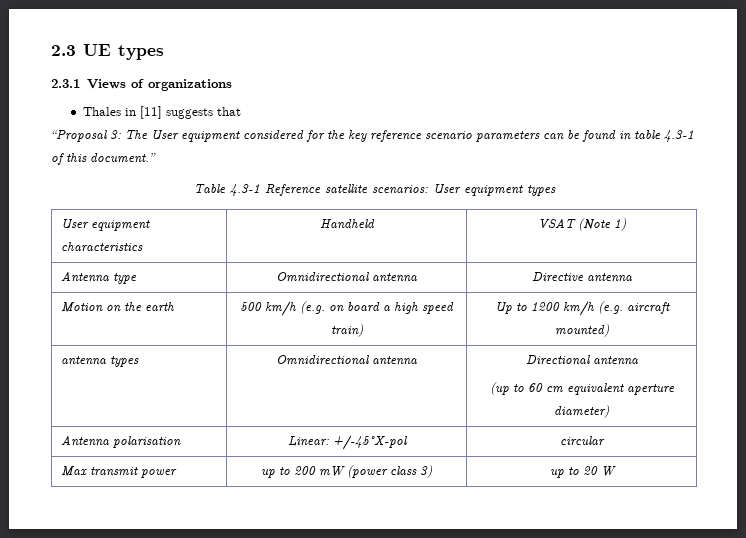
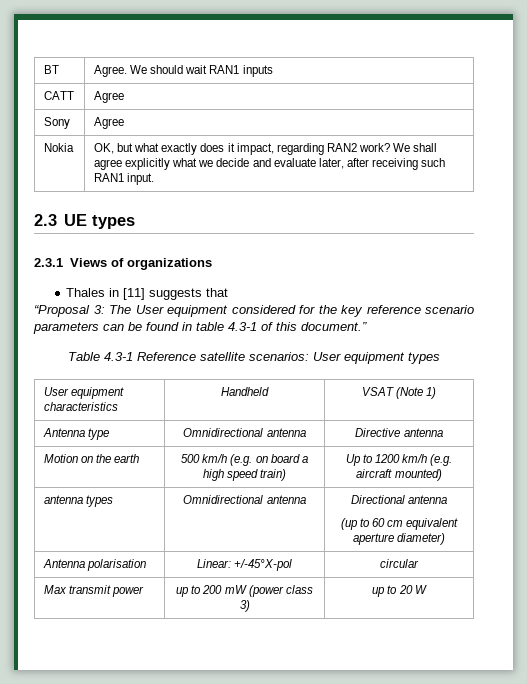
(51, 50) none -> [43,65,59,74] [93,65,273,77] [43,91,74,100] [93,91,124,103] [43,117,70,129] [93,117,124,129] [43,143,74,152] [93,143,438,155] [93,158,446,170] [93,173,155,185] BT | Agree. We should wait RAN1 inputs // CATT | Agree // Sony | Agree // Nokia | OK, but what exactly does it impact, regarding RAN2 work? We shall agree explicitly what we decide and evaluate later, after receiving such RAN1 input. //

